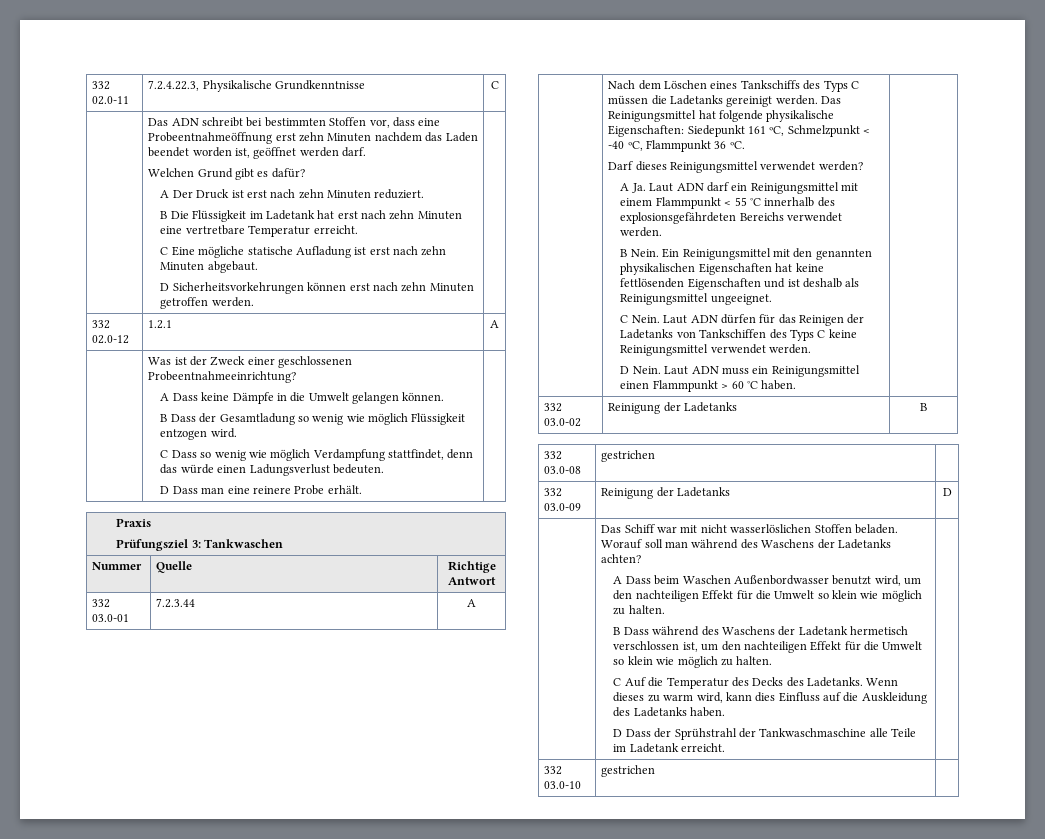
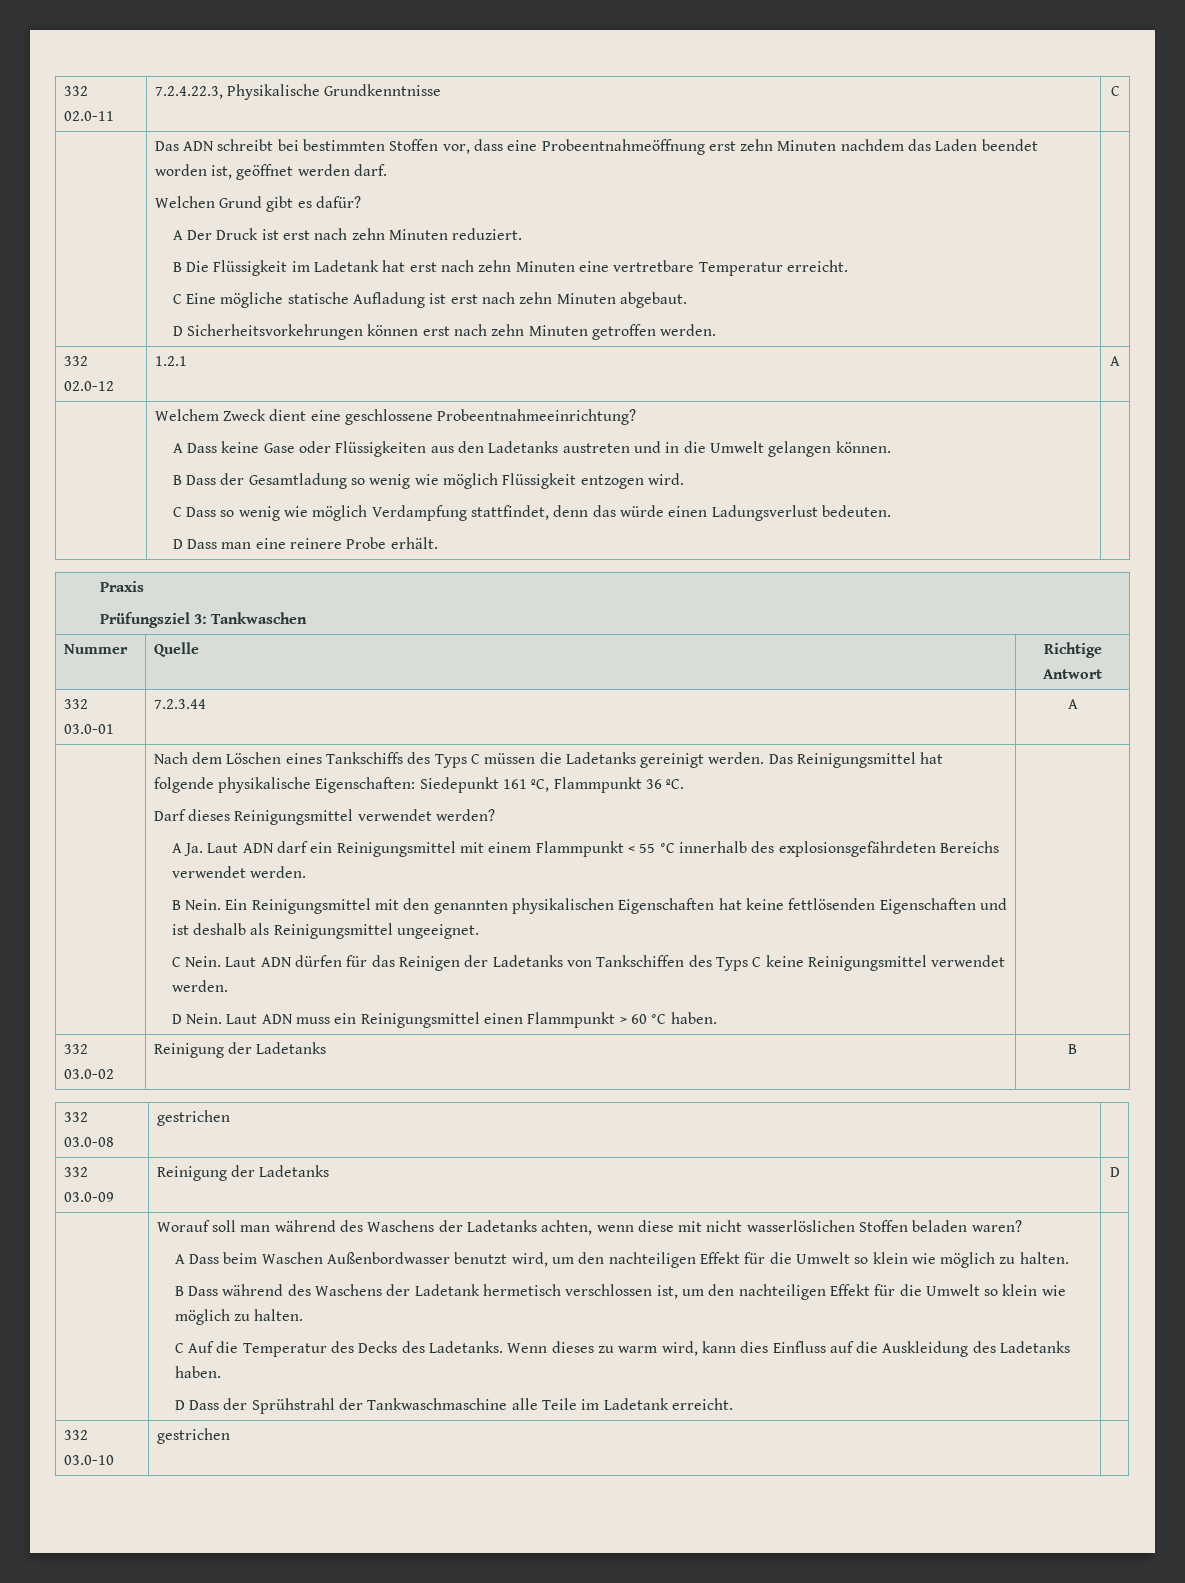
[148,356,353,368] [148,371,297,383] [160,392,274,404] Was ist der Zweck einer geschlossenen Probeentnahmeeinrichtung? // A Dass keine Dämpfe -> [154,409,637,425] [172,441,661,457] Welchem Zweck dient eine geschlossene Probeentnahmeeinrichtung? // A Dass keine Gase oder Flüssigkeiten aus den Ladetanks austreten und
[787,125,871,137] [608,141,643,151] Schmelzpunkt < -40 ºC, -> (550, 785) none
[601,524,898,534] Das Schiff war mit nicht wasserlöslichen Stoffen beladen. -> (1120, 1172) none
[601,554,642,563] achten? -> [541,1220,1022,1235] achten, wenn diese mit nicht wasserlöslichen Stoffen beladen waren?

